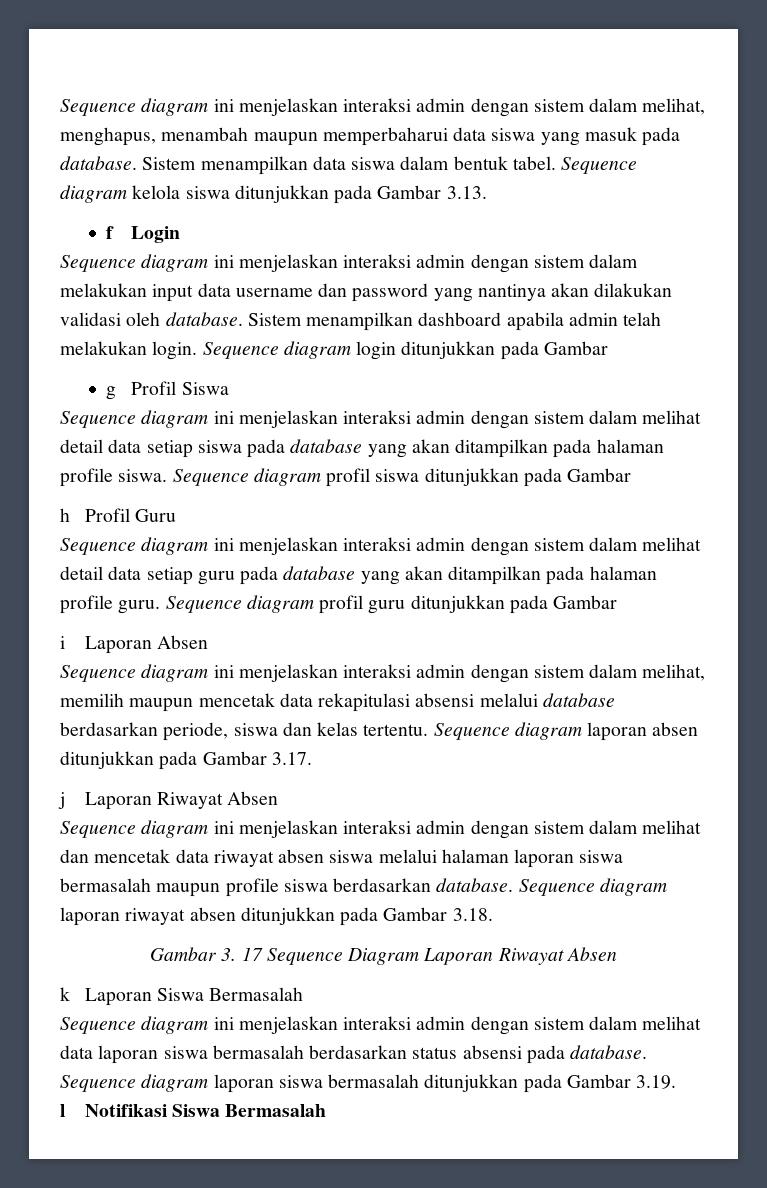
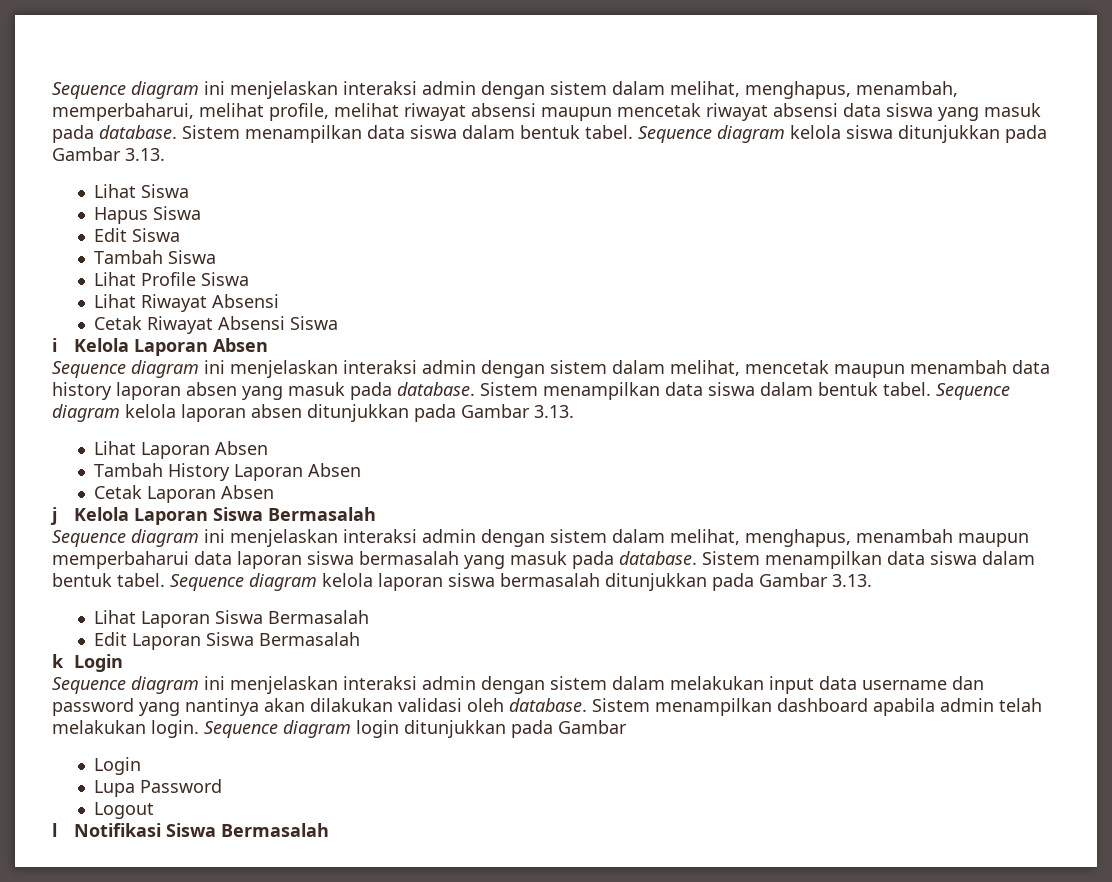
[161,127,448,146] menambah maupun memperbaharui -> [856,81,958,97] [52,103,838,121] menambah, memperbaharui, melihat profile, melihat riwayat absensi maupun mencetak riwayat absensi
[106,226,115,239] f -> [93,184,189,198] [93,206,201,224] [93,228,180,242] [93,250,216,264] [93,272,249,286] [93,294,279,312] [93,316,338,334] [52,338,268,356] [52,360,1050,378] [52,382,1010,400] [52,404,574,422] [93,441,268,459] [93,463,361,481] [93,485,274,503] [50,507,376,525] [52,529,1029,547] [52,551,1035,569] [52,573,872,591] [93,610,369,628] [93,632,360,650] [52,654,64,668] Lihat Siswa // Hapus Siswa // Edit Siswa // Tambah Siswa // Lihat Profile Siswa // Lihat Riwayat Absensi // Cetak Riwayat Absensi Siswa // i Kelola Laporan Absen // Sequence diagram ini menjelaskan interaksi admin dengan sistem dalam melihat, mencetak maupun menambah data history laporan absen yang masuk pada database. Sistem menampilkan data siswa dalam bentuk tabel. Sequence diagram kelola laporan absen ditunjukkan pada Gambar 3.13. // Lihat Laporan Absen // Tambah History Laporan Absen // Cetak Laporan Absen // j Kelola Laporan Siswa Bermasalah // Sequence diagram ini menjelaskan interaksi admin dengan sistem dalam melihat, menghapus, menambah maupun memperbaharui data laporan siswa bermasalah yang masuk pada database. Sistem menampilkan data siswa dalam bentuk tabel. Sequence diagram kelola laporan siswa bermasalah ditunjukkan pada Gambar 3.13. // Lihat Laporan Siswa Bermasalah // Edit Laporan Siswa Bermasalah // k
[106,381,229,400] [60,410,702,429] [60,439,664,458] [60,468,632,487] [60,508,177,522] [60,537,702,556] [60,566,657,585] [60,595,618,614] [60,635,209,654] [60,664,706,683] [60,693,615,712] [60,722,699,741] [60,751,312,770] [58,791,279,810] [60,820,702,839] [60,849,624,868] [60,878,667,897] [60,907,493,926] [150,947,617,965] [60,987,304,1006] [60,1016,702,1035] [60,1045,648,1064] [60,1074,677,1093] g Profil Siswa // Sequence diagram ini menjelaskan interaksi admin dengan sistem dalam melihat detail data setiap siswa pada database yang akan ditampilkan pada halaman profile siswa. Sequence diagram profil siswa ditunjukkan pada Gambar // h Profil Guru // Sequence diagram ini menjelaskan interaksi admin dengan sistem dalam melihat detail data setiap guru pada database yang akan ditampilkan pada halaman profile guru. Sequence diagram profil guru ditunjukkan pada Gambar // i Laporan Absen // Sequence diagram ini menjelaskan interaksi admin dengan sistem dalam melihat, memilih maupun mencetak data rekapitulasi absensi melalui database berdasarkan periode, siswa dan kelas tertentu. Sequence diagram laporan absen ditunjukkan pada Gambar 3.17. // j Laporan Riwayat Absen // Sequence diagram ini menjelaskan interaksi admin dengan sistem dalam melihat dan mencetak data riwayat absen siswa melalui halaman laporan siswa bermasalah maupun profile siswa berdasarkan database. Sequence diagram laporan riwayat absen ditunjukkan pada Gambar 3.18. // Gambar 3. 17 Sequence Diagram Laporan Riwayat Absen // k Laporan Siswa Bermasalah // Sequence diagram ini menjelaskan interaksi admin dengan sistem dalam melihat data laporan siswa bermasalah berdasarkan status absensi pada database. Sequence diagram laporan siswa bermasalah ditunjukkan pada Gambar 3.19. -> [93,757,141,775] [93,779,222,797] [93,802,154,819] Login // Lupa Password // Logout

